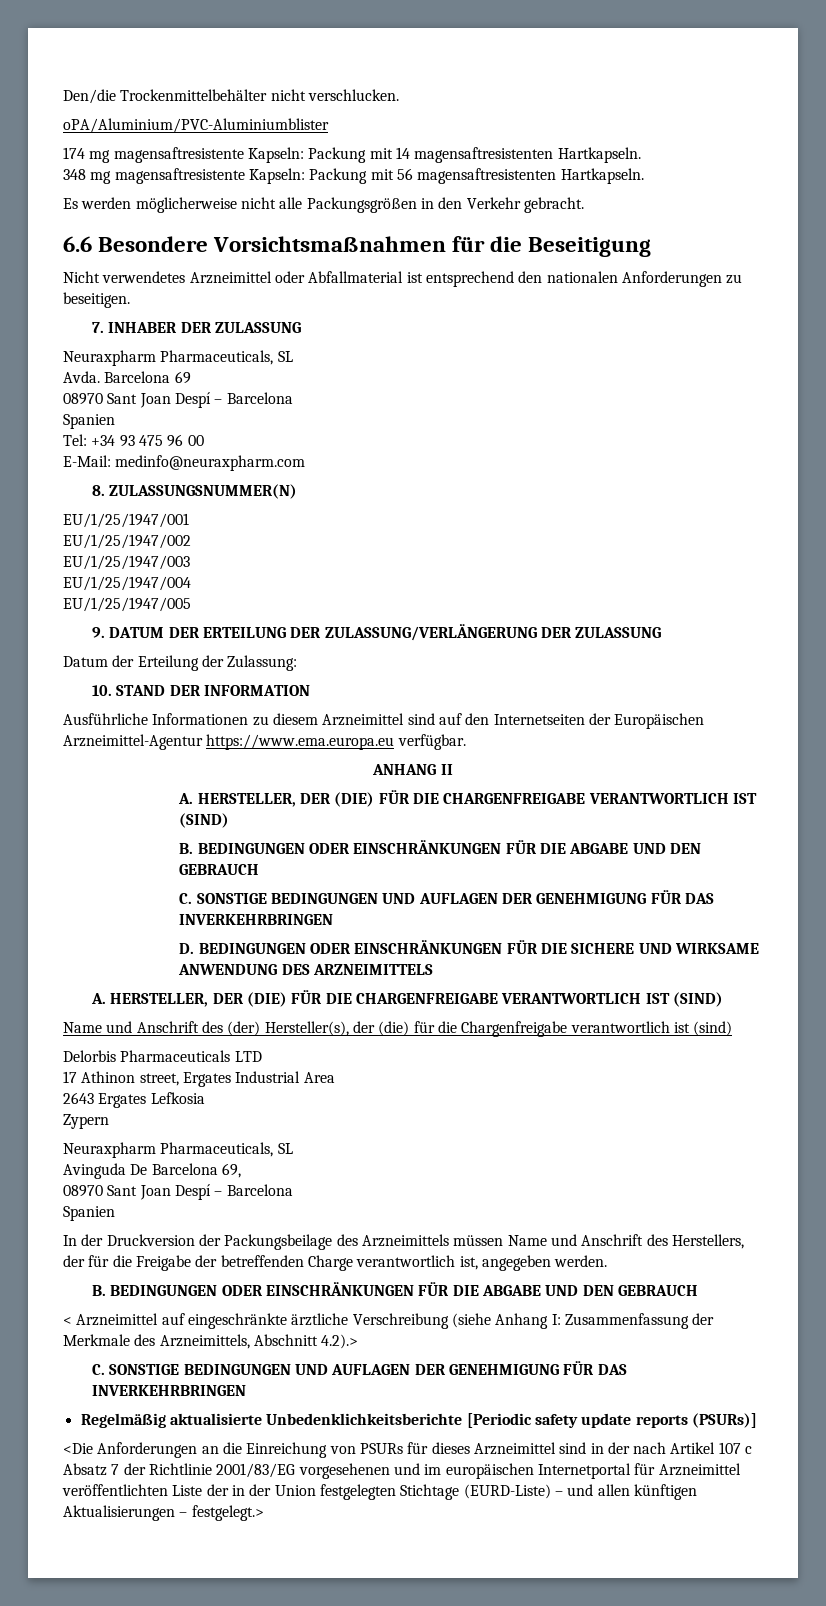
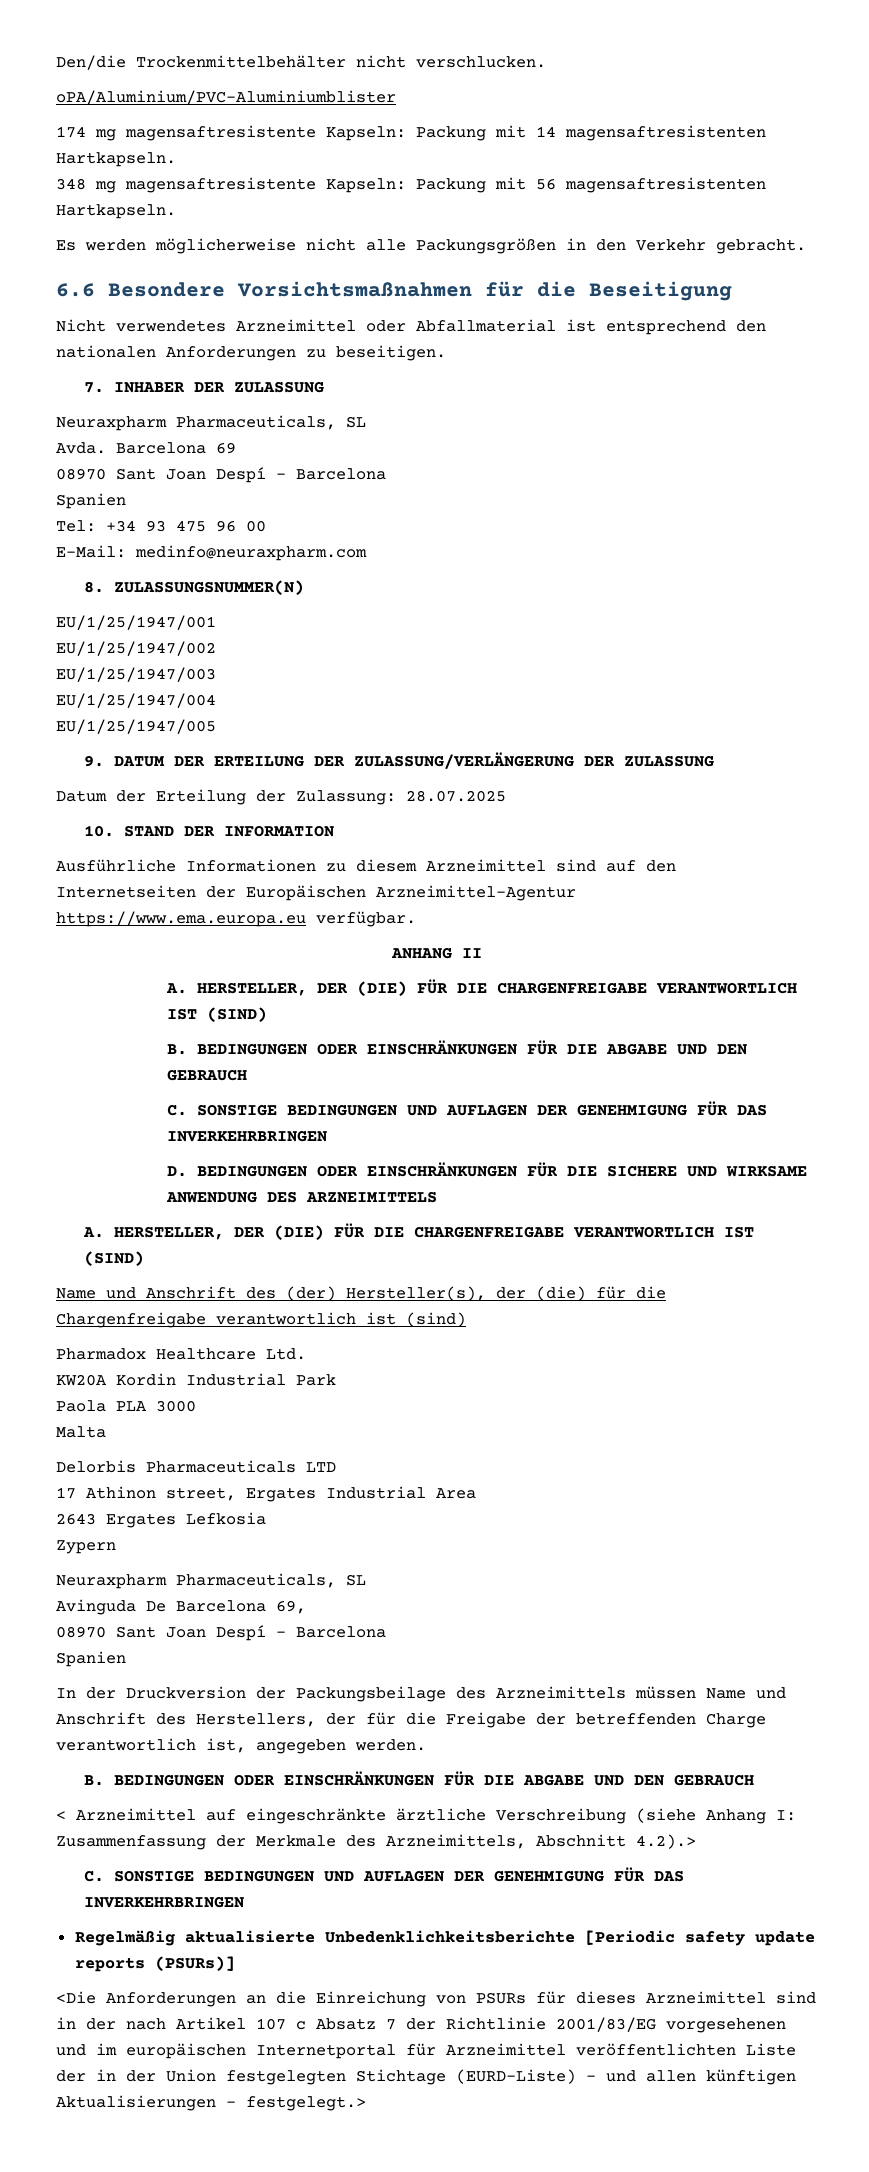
(298, 663) none -> [406,790,506,802] 28.07.2025
(733, 1028) none -> [56,1348,306,1360] [56,1373,336,1386] [56,1400,196,1412] [56,1426,106,1438] // Pharmadox Healthcare Ltd. // KW20A Kordin Industrial Park // Paola PLA 3000 // Malta

